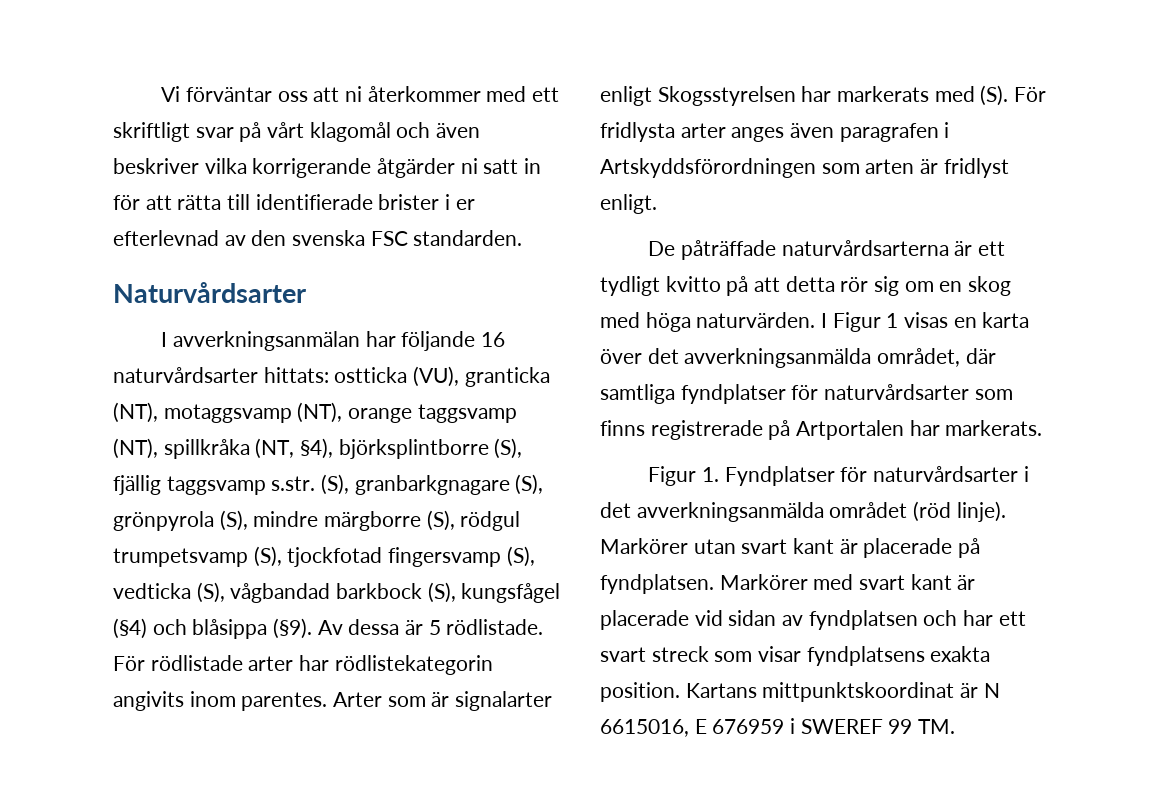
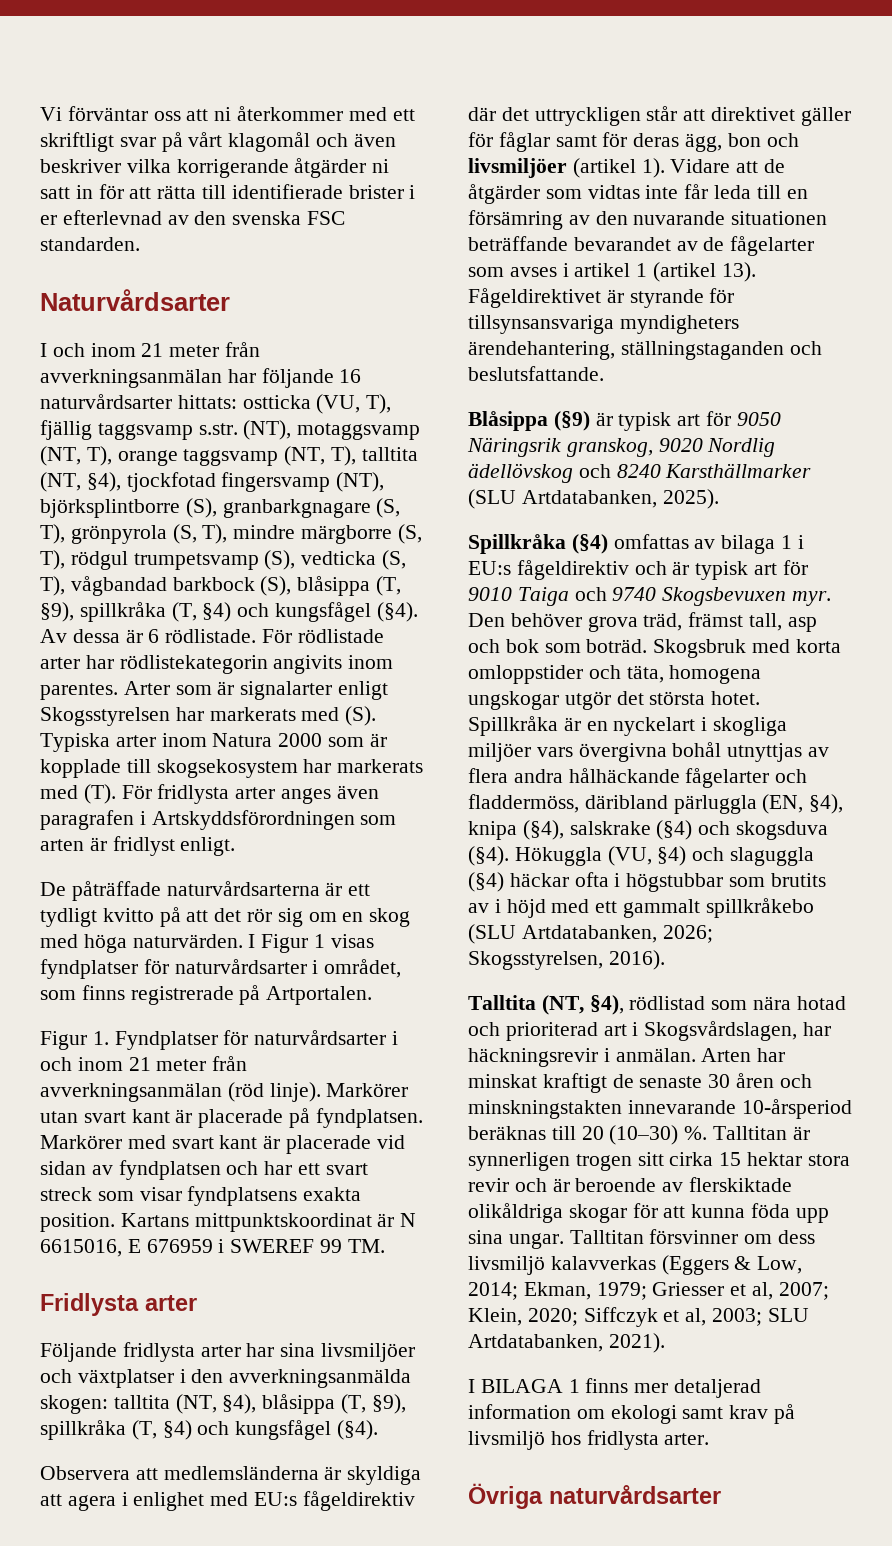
(168, 339) none -> [52,342,261,357] och inom 21 meter från
[413,366,550,387] [113,402,517,423] [113,438,523,459] [113,474,544,495] [113,510,521,531] [113,546,535,567] [113,582,561,603] [113,618,313,639] (VU), granticka (NT), motaggsvamp (NT), orange taggsvamp (NT), spillkråka (NT, §4), björksplintborre (S), fjällig taggsvamp s.str. (S), granbarkgnagare (S), grönpyrola (S), mindre märgborre (S), rödgul trumpetsvamp (S), tjockfotad fingersvamp (S), vedticka (S), vågbandad barkbock (S), kungsfågel (§4) och blåsippa (§9). -> [316,394,392,414] [40,420,421,440] [40,446,418,466] [40,472,385,492] [40,498,401,518] [40,524,422,544] [40,550,407,570] [40,576,402,596] [40,602,418,622] (VU, T), fjällig taggsvamp s.str. (NT), motaggsvamp (NT, T), orange taggsvamp (NT, T), talltita (NT, §4), tjockfotad fingersvamp (NT), björksplintborre (S), granbarkgnagare (S, T), grönpyrola (S, T), mindre märgborre (S, T), rödgul trumpetsvamp (S), vedticka (S, T), vågbandad barkbock (S), blåsippa (T, §9), spillkråka (T, §4) och kungsfågel (§4).
[428,620,441,635] 5 -> [148,629,160,643] 6
(1009, 95) none -> [40,733,387,752] [40,759,424,778] [40,784,116,804] Typiska arter inom Natura 2000 som är kopplade till skogsekosystem har markerats med (T).
[785,276,835,292] detta -> [214,908,242,922] det
[953,312,1030,328] [600,348,996,368] [600,384,675,404] en karta över det avverkningsanmälda området, där samtliga -> (374, 941) none
(970, 392) none -> [312,959,402,978] i området,
[796,420,1043,440] Artportalen har markerats. -> [266,986,373,1005] Artportalen.
[600,502,908,522] det avverkningsanmälda området -> [40,1056,248,1071] [40,1083,222,1102] och inom 21 meter från avverkningsanmälan
(956, 726) none -> [40,1293,197,1316] [40,1342,416,1362] [40,1369,412,1388] [40,1394,406,1414] [40,1420,379,1440] [40,1466,422,1485] [40,1491,415,1511] [468,106,851,126] [468,132,799,152] [468,158,786,178] [468,184,808,204] [468,210,828,230] [468,236,815,256] [468,262,756,282] [468,288,735,308] [468,315,739,334] [468,341,822,360] [468,366,604,381] [468,411,781,431] [467,437,776,457] [468,463,812,483] [468,489,719,509] [468,534,804,554] [468,560,808,580] [468,587,832,606] [468,612,817,632] [468,639,841,658] [468,665,762,684] [468,691,761,710] [468,716,788,736] [468,742,830,762] [468,768,808,788] [468,794,844,814] [468,820,829,840] [468,846,815,866] [468,872,826,892] [468,898,814,918] [468,924,713,944] [468,950,665,970] [468,995,846,1015] [468,1021,832,1041] [468,1048,786,1067] [468,1073,812,1093] [468,1099,852,1119] [468,1125,810,1145] [468,1152,850,1171] [468,1177,793,1192] [468,1203,829,1223] [468,1229,816,1249] [468,1255,803,1275] [468,1282,829,1300] [468,1307,809,1327] [468,1333,665,1353] [468,1378,762,1398] [468,1404,796,1424] [468,1430,710,1450] [468,1483,721,1509] // Fridlysta arter // Följande fridlysta arter har sina livsmiljöer och växtplatser i den avverkningsanmälda skogen: talltita (NT, §4), blåsippa (T, §9), spillkråka (T, §4) och kungsfågel (§4). // Observera att medlemsländerna är skyldiga att agera i enlighet med EU:s fågeldirektiv där det uttryckligen står att direktivet gäller för fåglar samt för deras ägg, bon och livsmiljöer (artikel 1). Vidare att de åtgärder som vidtas inte får leda till en försämring av den nuvarande situationen beträffande bevarandet av de fågelarter som avses i artikel 1 (artikel 13). Fågeldirektivet är styrande för tillsynsansvariga myndigheters ärendehantering, ställningstaganden och beslutsfattande. // Blåsippa (§9) är typisk art för 9050 Näringsrik granskog, 9020 Nordlig ädellövskog och 8240 Karsthällmarker (SLU Artdatabanken, 2025). // Spillkråka (§4) omfattas av bilaga 1 i EU:s fågeldirektiv och är typisk art för 9010 Taiga och 9740 Skogsbevuxen myr. Den behöver grova träd, främst tall, asp och bok som boträd. Skogsbruk med korta omloppstider och täta, homogena ungskogar utgör det största hotet. Spillkråka är en nyckelart i skogliga miljöer vars övergivna bohål utnyttjas av flera andra hålhäckande fågelarter och fladdermöss, däribland pärluggla (EN, §4), knipa (§4), salskrake (§4) och skogsduva (§4). Hökuggla (VU, §4) och slaguggla (§4) häckar ofta i högstubbar som brutits av i höjd med ett gammalt spillkråkebo (SLU Artdatabanken, 2026; Skogsstyrelsen, 2016). // Talltita (NT, §4), rödlistad som nära hotad och prioriterad art i Skogsvårdslagen, har häckningsrevir i anmälan. Arten har minskat kraftigt de senaste 30 åren och minskningstakten innevarande 10-årsperiod beräknas till 20 (10–30) %. Talltitan är synnerligen trogen sitt cirka 15 hektar stora revir och är beroende av flerskiktade olikåldriga skogar för att kunna föda upp sina ungar. Talltitan försvinner om dess livsmiljö kalavverkas (Eggers & Low, 2014; Ekman, 1979; Griesser et al, 2007; Klein, 2020; Siffczyk et al, 2003; SLU Artdatabanken, 2021). // I BILAGA 1 finns mer detaljerad information om ekologi samt krav på livsmiljö hos fridlysta arter. // Övriga naturvårdsarter

